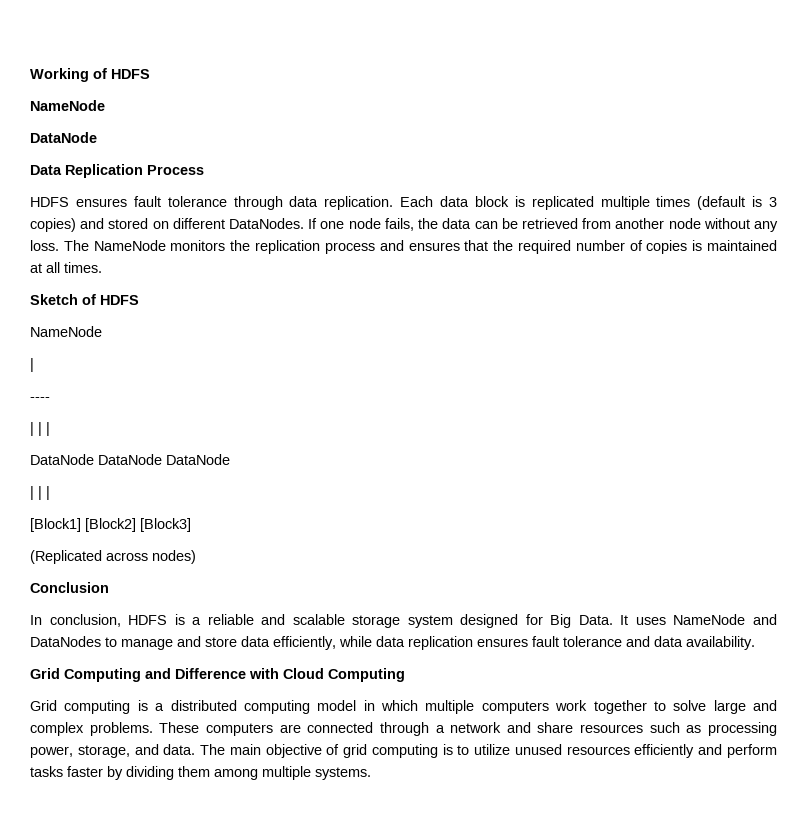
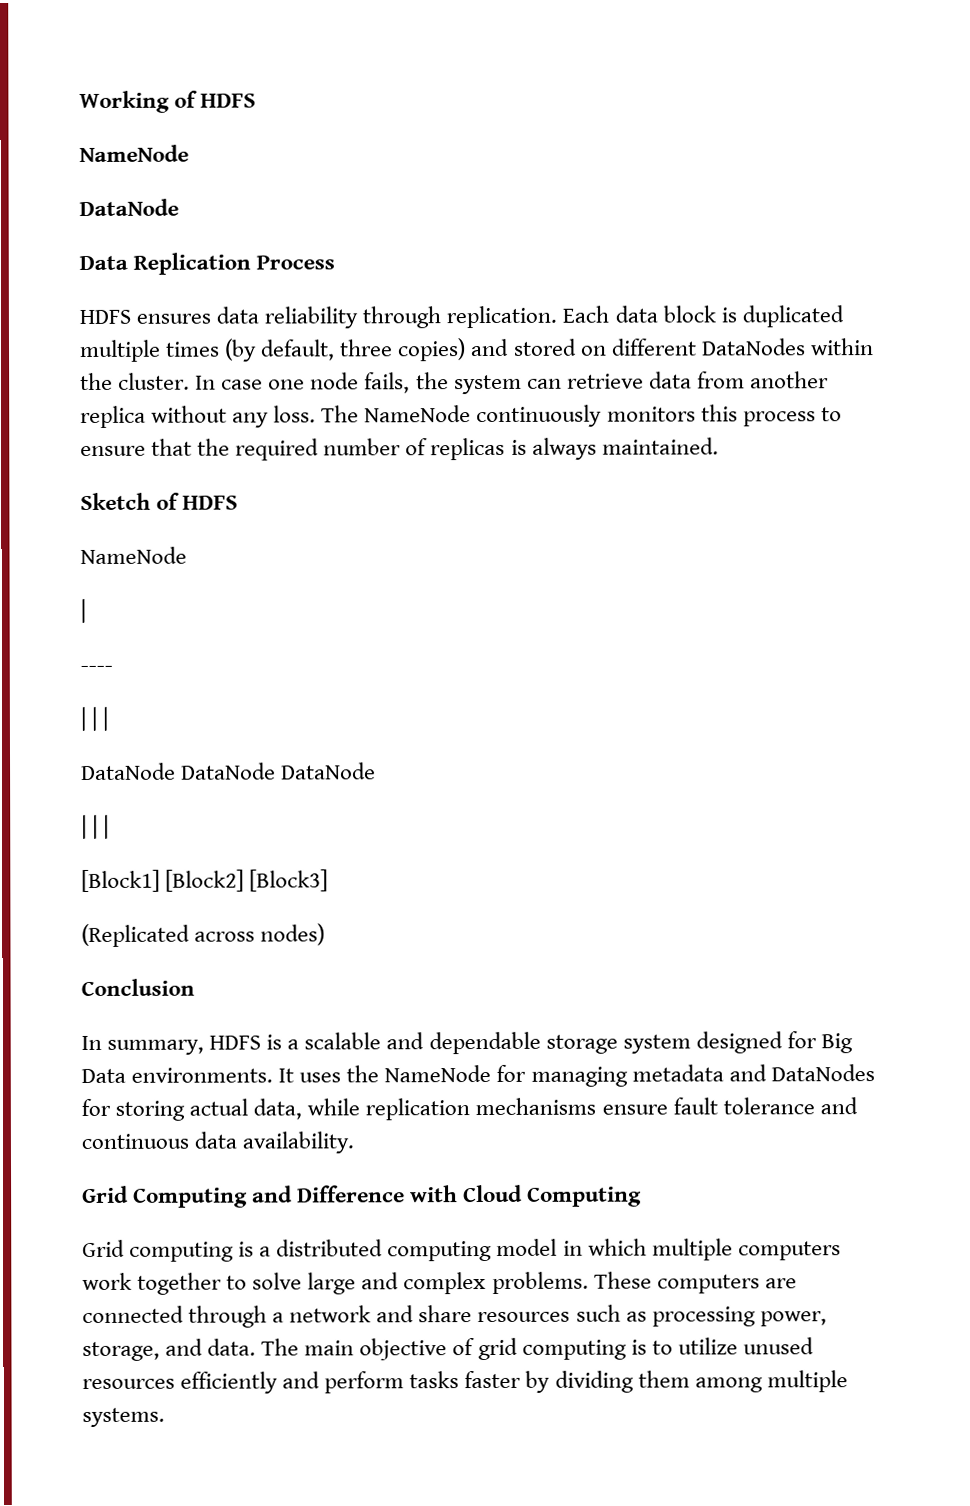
[133,196,319,210] fault tolerance through data -> [216,306,442,329] data reliability through
[531,196,594,210] replicated -> [741,305,844,328] duplicated
[697,196,777,210] (default is 3 -> [224,338,394,362] (by default, three
[229,218,578,231] DataNodes. If one node fails, the data can be retrieved -> [700,338,874,356] [80,371,692,395] DataNodes within the cluster. In case one node fails, the system can retrieve data
[668,218,701,229] node -> [80,405,146,428] replica
[170,240,460,254] monitors the replication process and ensures -> [476,404,842,428] [80,445,146,456] continuously monitors this process to ensure
[646,240,777,254] [30,262,102,273] copies is maintained at all times. -> [430,437,719,461] replicas is always maintained.
[49,614,121,627] conclusion, -> [107,1039,205,1055] summary,
[207,614,345,625] reliable and scalable -> [304,1031,541,1055] scalable and dependable
[578,614,777,625] [30,636,528,650] Data. It uses NameNode and DataNodes to manage and store data efficiently, while data replication ensures -> [81,1064,875,1087] [81,1097,668,1121] Data environments. It uses the NameNode for managing metadata and DataNodes for storing actual data, while replication mechanisms ensure
(650, 641) none -> [81,1133,189,1149] continuous

